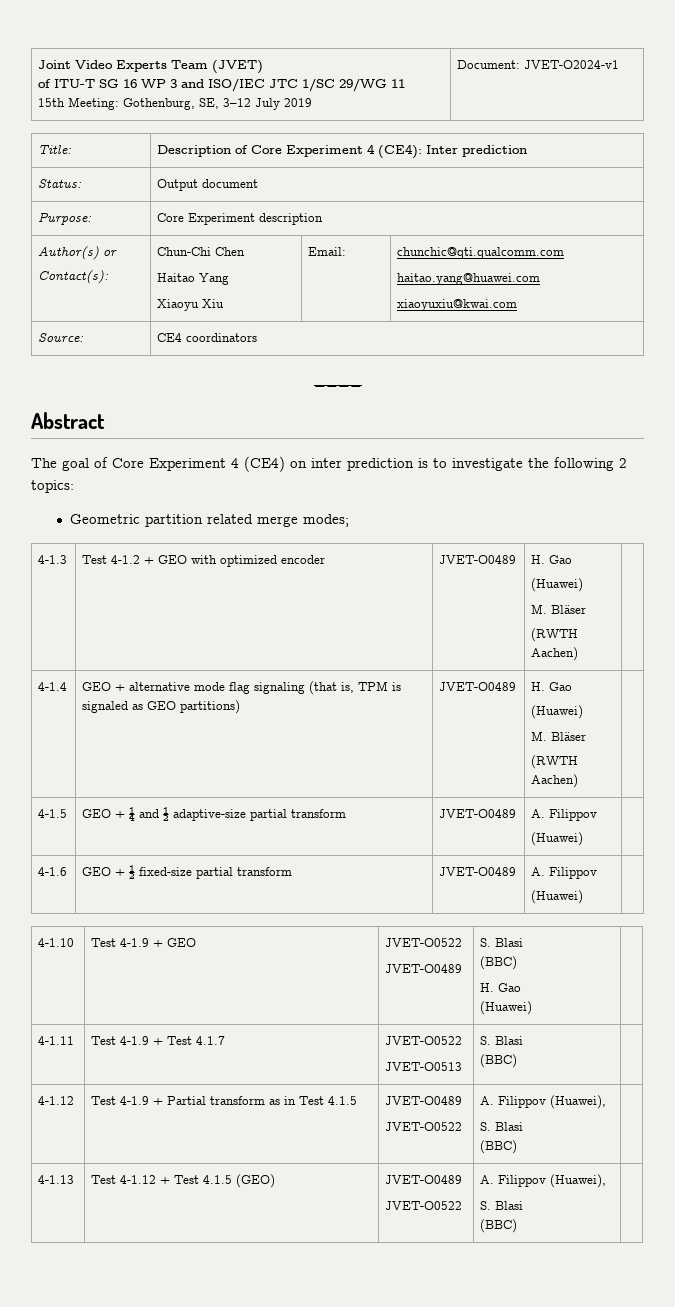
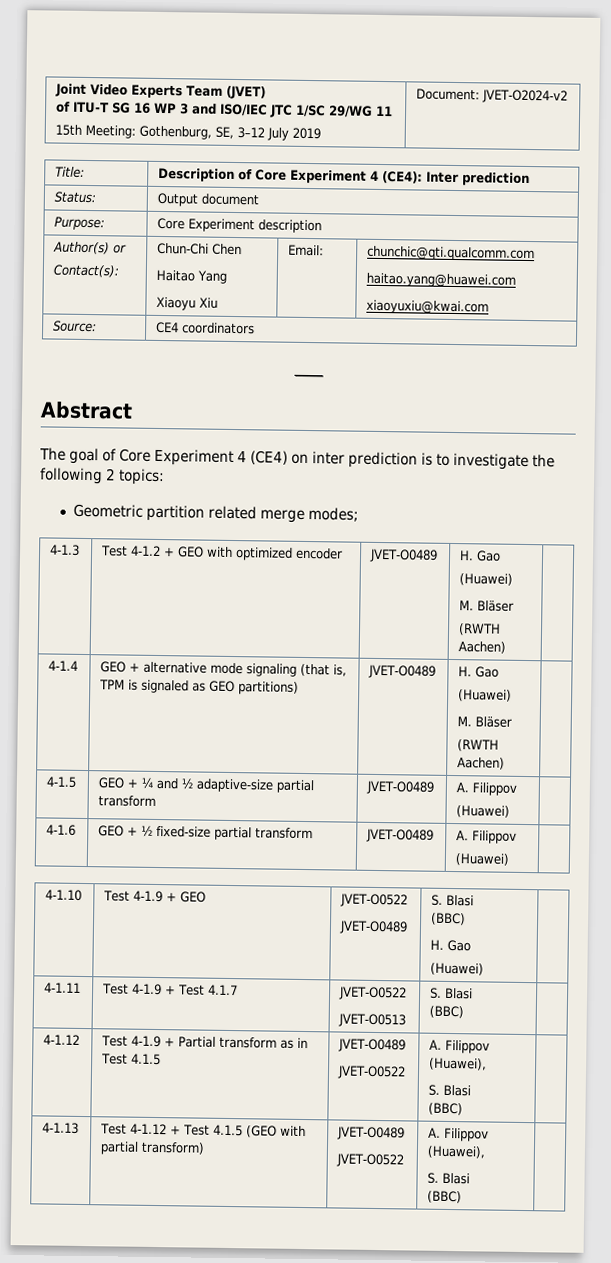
[524,60,620,69] JVET-O2024-v1 -> [482,89,569,104] JVET-O2024-v2
[229,682,251,694] flag -> (244, 668) none
[236,1174,276,1188] (GEO) -> [246,1125,307,1138] [100,1141,206,1155] (GEO with partial transform)

